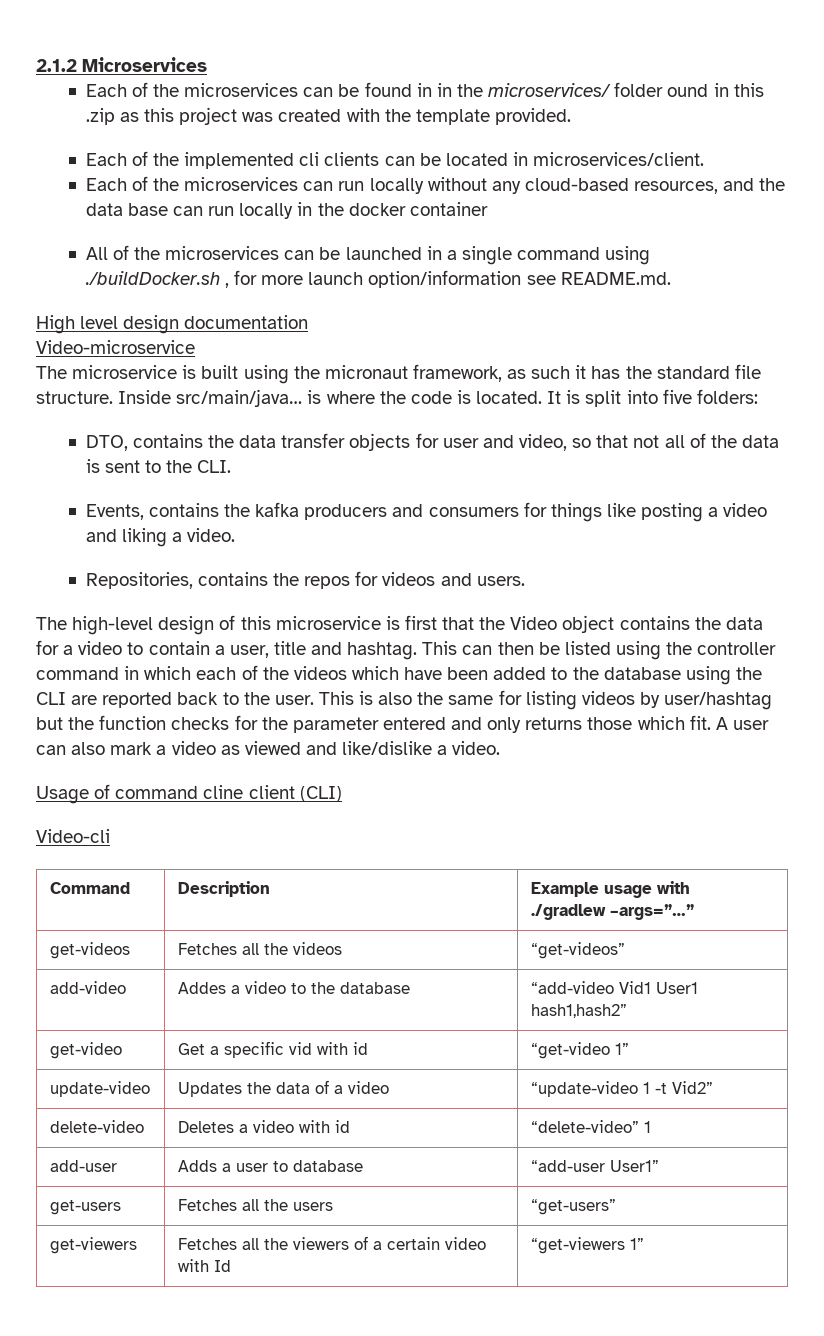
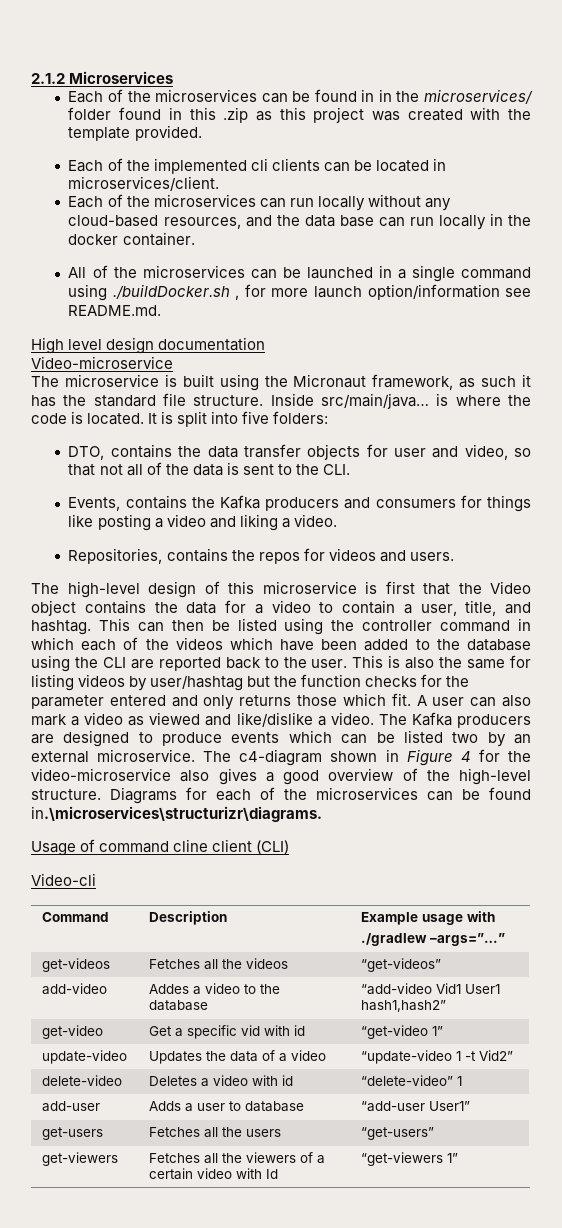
[667,84,709,97] ound -> [119,107,162,120] found
[409,202,488,216] container -> [122,232,195,246] container.
[324,365,408,379] micronaut -> [293,374,367,388] Micronaut
[255,502,300,517] kafka -> [220,495,261,509] Kafka
[273,641,306,655] title -> [465,600,497,616] title,
(501, 748) none -> [378,712,532,728] [31,730,531,747] [31,749,531,766] [31,768,531,785] [31,787,531,804] [31,806,322,822] The Kafka producers are designed to produce events which can be listed two by an external microservice. The c4-diagram shown in Figure 4 for the video-microservice also gives a good overview of the high-level structure. Diagrams for each of the microservices can be found in.\microservices\structurizr\diagrams.

